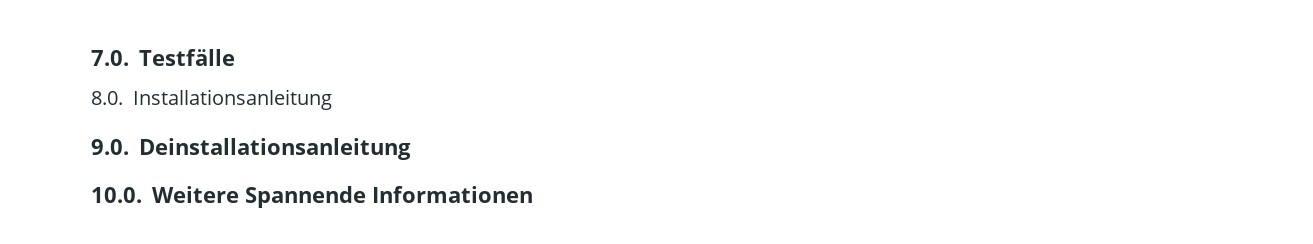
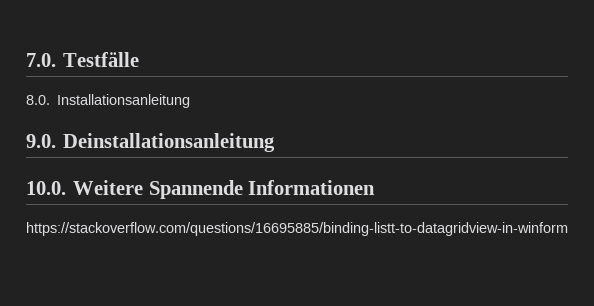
(533, 194) none -> [26,222,568,236] // https://stackoverflow.com/questions/16695885/binding-listt-to-datagridview-in-winform

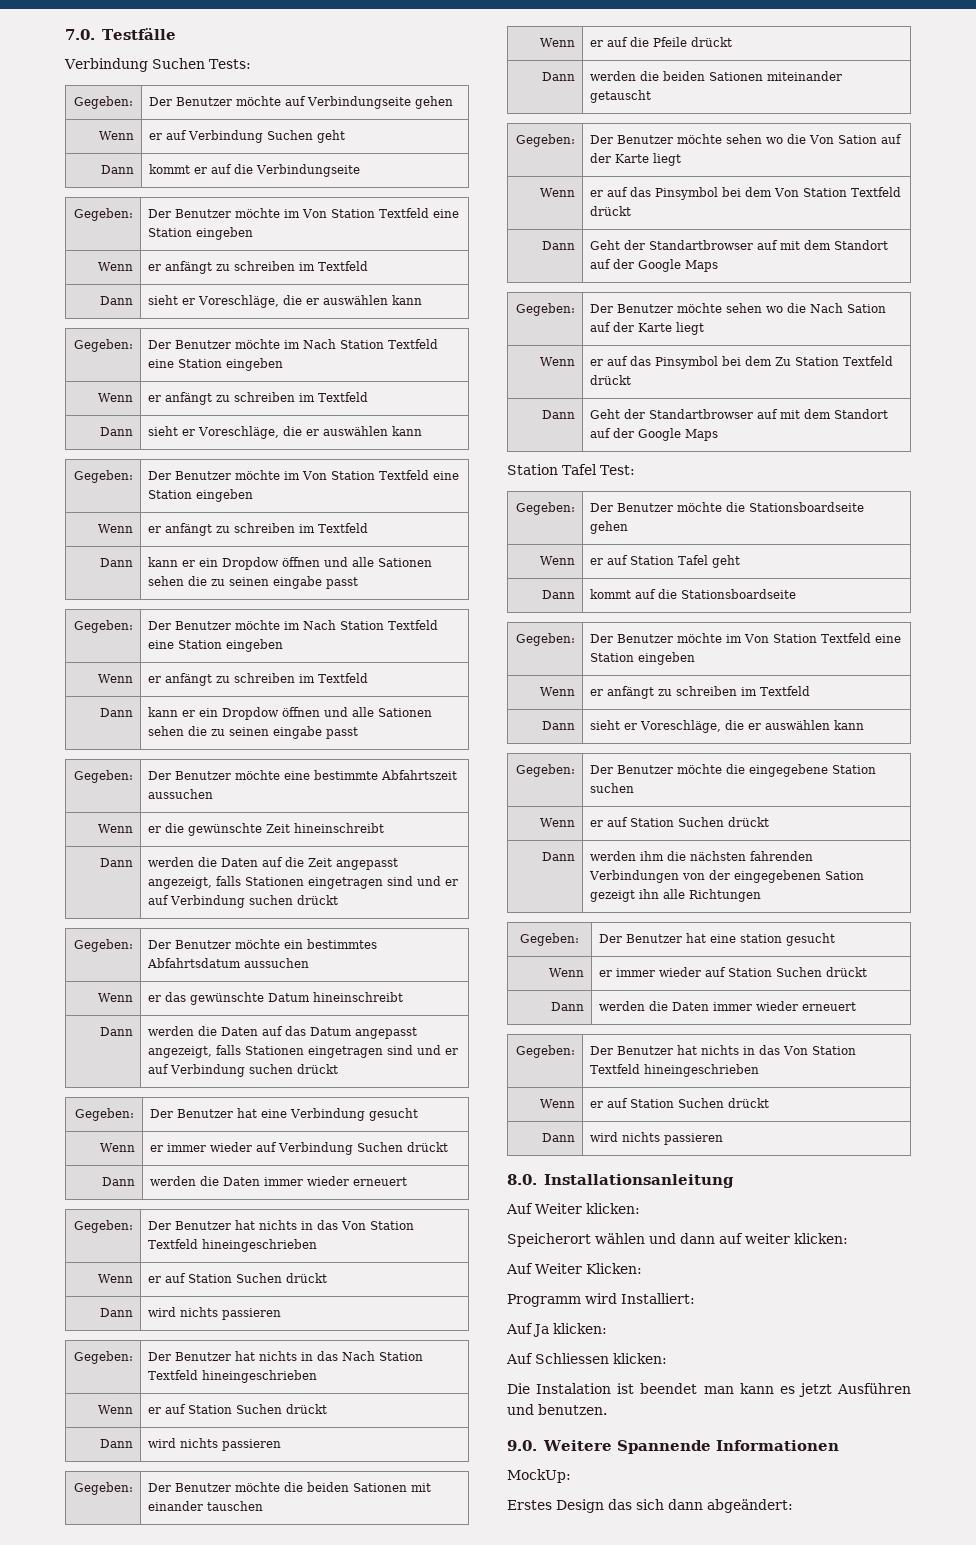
[26,94,191,108] [26,133,276,152] [26,180,376,199] [26,222,568,236] 8.0. Installationsanleitung // 9.0. Deinstallationsanleitung // 10.0. Weitere Spannende Informationen // https://stackoverflow.com/questions/16695885/binding-listt-to-datagridview-in-winform -> [64,58,251,72] [74,96,133,109] [148,96,453,109] [99,131,135,140] [148,130,345,143] [101,165,135,174] [148,164,360,177] [73,208,133,221] [147,208,459,218] [147,227,253,240] [98,262,134,271] [147,261,368,274] [100,296,134,305] [147,295,422,308] [73,339,133,352] [147,339,438,349] [147,358,283,371] [98,393,134,402] [147,392,368,405] [100,427,134,436] [147,426,422,439] [73,470,133,483] [147,470,459,480] [147,489,253,502] [98,524,134,533] [147,523,368,536] [100,558,134,567] [147,557,432,570] [147,576,358,589] [73,620,133,633] [147,620,438,630] [147,639,283,652] [98,674,134,683] [147,673,368,686] [100,708,134,717] [147,707,432,720] [147,726,358,739] [73,770,133,783] [147,770,457,780] [147,789,213,799] [98,824,134,833] [147,823,384,836] [100,858,134,867] [147,857,398,870] [147,876,458,889] [147,895,338,908] [73,939,133,952] [147,939,377,949] [146,958,309,968] [98,993,134,1002] [147,992,403,1005] [100,1027,134,1036] [147,1026,417,1039] [147,1045,458,1058] [147,1064,338,1077] [74,1108,134,1121] [149,1108,418,1121] [100,1143,136,1152] [149,1142,448,1155] [102,1177,136,1186] [149,1176,407,1186] [73,1220,133,1233] [147,1220,414,1230] [147,1239,317,1252] [98,1274,134,1283] [147,1273,327,1283] [100,1308,134,1317] [147,1307,281,1320] [73,1351,133,1364] [147,1351,423,1361] [147,1370,317,1383] [98,1405,134,1414] [147,1404,327,1414] [100,1439,134,1448] [147,1438,281,1451] [73,1482,133,1495] [147,1482,431,1492] [147,1501,263,1511] [540,38,576,47] [589,37,732,47] [542,72,576,81] [589,71,842,81] [589,90,651,103] [515,134,575,147] [589,134,902,144] [589,153,681,166] [540,188,576,197] [589,187,901,200] [589,206,631,216] [542,241,576,250] [589,240,888,250] [589,259,718,272] [515,303,575,316] [589,303,886,313] [589,322,704,335] [540,357,576,366] [589,356,893,369] [589,375,631,385] [542,410,576,419] [589,409,888,419] [589,428,718,441] [507,464,635,475] [515,502,575,515] [589,502,864,512] [589,521,628,534] [540,556,576,565] [589,555,740,568] [542,590,576,599] [589,589,796,599] [515,633,575,646] [589,633,901,643] [589,652,695,665] [540,687,576,696] [589,686,810,699] [542,721,576,730] [589,720,864,733] [515,764,575,777] [589,764,876,777] [589,783,634,793] [540,818,576,827] [589,817,769,827] [542,852,576,861] [589,851,813,861] [588,870,864,883] [589,889,761,902] [520,933,579,946] [598,933,835,946] [549,968,585,977] [598,967,867,977] [551,1002,585,1011] [598,1001,856,1011] [515,1045,575,1058] [589,1045,856,1055] [589,1064,759,1077] [540,1099,576,1108] [589,1098,769,1108] [542,1133,576,1142] [589,1132,723,1145] [507,1174,734,1188] [506,1203,640,1214] [507,1233,848,1247] [506,1263,642,1274] [507,1293,695,1307] [506,1323,607,1337] [506,1353,667,1364] [507,1383,911,1397] [507,1404,607,1415] [507,1440,839,1454] [507,1469,571,1483] [507,1499,793,1513] Verbindung Suchen Tests: // Gegeben: | Der Benutzer möchte auf Verbindungseite gehen // Wenn | er auf Verbindung Suchen geht // Dann | kommt er auf die Verbindungseite // Gegeben: | Der Benutzer möchte im Von Station Textfeld eine Station eingeben // Wenn | er anfängt zu schreiben im Textfeld // Dann | sieht er Voreschläge, die er auswählen kann // Gegeben: | Der Benutzer möchte im Nach Station Textfeld eine Station eingeben // Wenn | er anfängt zu schreiben im Textfeld // Dann | sieht er Voreschläge, die er auswählen kann // Gegeben: | Der Benutzer möchte im Von Station Textfeld eine Station eingeben // Wenn | er anfängt zu schreiben im Textfeld // Dann | kann er ein Dropdow öffnen und alle Sationen sehen die zu seinen eingabe passt // Gegeben: | Der Benutzer möchte im Nach Station Textfeld eine Station eingeben // Wenn | er anfängt zu schreiben im Textfeld // Dann | kann er ein Dropdow öffnen und alle Sationen sehen die zu seinen eingabe passt // Gegeben: | Der Benutzer möchte eine bestimmte Abfahrtszeit aussuchen // Wenn | er die gewünschte Zeit hineinschreibt // Dann | werden die Daten auf die Zeit angepasst angezeigt, falls Stationen eingetragen sind und er auf Verbindung suchen drückt // Gegeben: | Der Benutzer möchte ein bestimmtes Abfahrtsdatum aussuchen // Wenn | er das gewünschte Datum hineinschreibt // Dann | werden die Daten auf das Datum angepasst angezeigt, falls Stationen eingetragen sind und er auf Verbindung suchen drückt // Gegeben: | Der Benutzer hat eine Verbindung gesucht // Wenn | er immer wieder auf Verbindung Suchen drückt // Dann | werden die Daten immer wieder erneuert // Gegeben: | Der Benutzer hat nichts in das Von Station Textfeld hineingeschrieben // Wenn | er auf Station Suchen drückt // Dann | wird nichts passieren // Gegeben: | Der Benutzer hat nichts in das Nach Station Textfeld hineingeschrieben // Wenn | er auf Station Suchen drückt // Dann | wird nichts passieren // Gegeben: | Der Benutzer möchte die beiden Sationen mit einander tauschen // Wenn | er auf die Pfeile drückt // Dann | werden die beiden Sationen miteinander getauscht // Gegeben: | Der Benutzer möchte sehen wo die Von Sation auf der Karte liegt // Wenn | er auf das Pinsymbol bei dem Von Station Textfeld drückt // Dann | Geht der Standartbrowser auf mit dem Standort auf der Google Maps // Gegeben: | Der Benutzer möchte sehen wo die Nach Sation auf der Karte liegt // Wenn | er auf das Pinsymbol bei dem Zu Station Textfeld drückt // Dann | Geht der Standartbrowser auf mit dem Standort auf der Google Maps // Station Tafel Test: // Gegeben: | Der Benutzer möchte die Stationsboardseite gehen // Wenn | er auf Station Tafel geht // Dann | kommt auf die Stationsboardseite // Gegeben: | Der Benutzer möchte im Von Station Textfeld eine Station eingeben // Wenn | er anfängt zu schreiben im Textfeld // Dann | sieht er Voreschläge, die er auswählen kann // Gegeben: | Der Benutzer möchte die eingegebene Station suchen // Wenn | er auf Station Suchen drückt // Dann | werden ihm die nächsten fahrenden Verbindungen von der eingegebenen Sation gezeigt ihn alle Richtungen // Gegeben: | Der Benutzer hat eine station gesucht // Wenn | er immer wieder auf Station Suchen drückt // Dann | werden die Daten immer wieder erneuert // Gegeben: | Der Benutzer hat nichts in das Von Station Textfeld hineingeschrieben // Wenn | er auf Station Suchen drückt // Dann | wird nichts passieren // 8.0. Installationsanleitung // Auf Weiter klicken: // Speicherort wählen und dann auf weiter klicken: // Auf Weiter Klicken: // Programm wird Installiert: // Auf Ja klicken: // Auf Schliessen klicken: // Die Instalation ist beendet man kann es jetzt Ausführen und benutzen. // 9.0. Weitere Spannende Informationen // MockUp: // Erstes Design das sich dann abgeändert:

